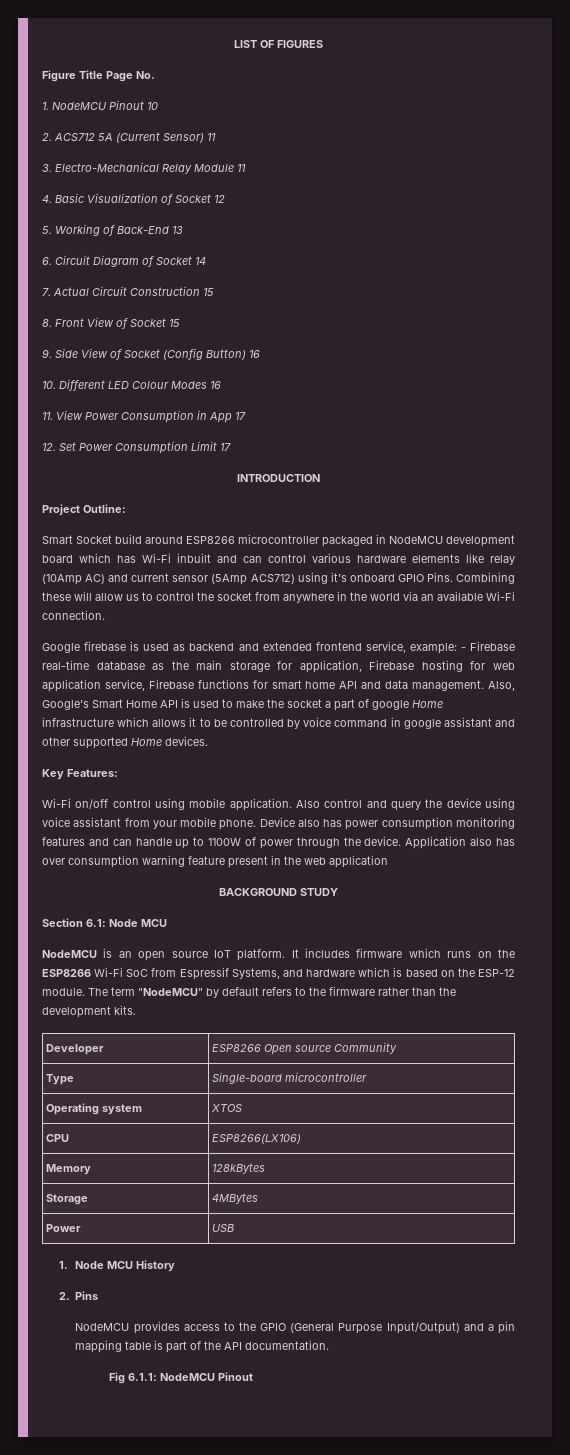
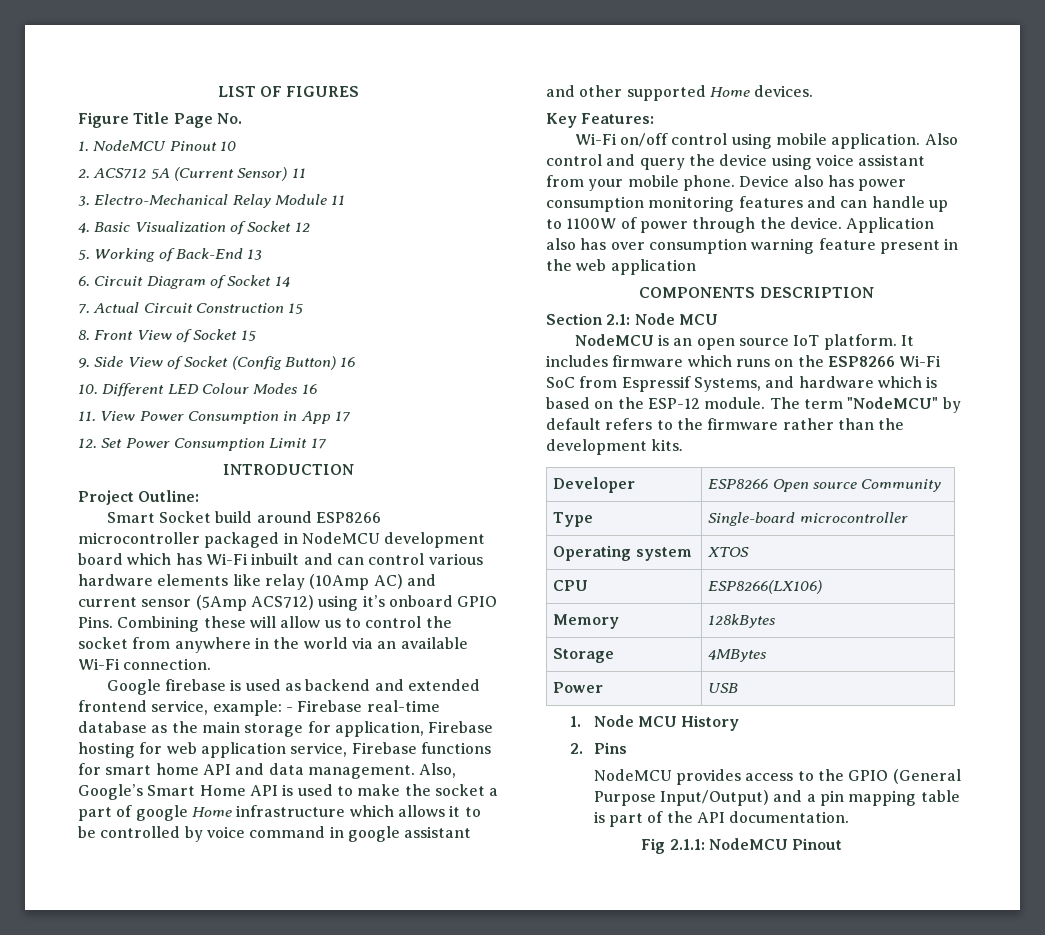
[219,888,338,896] BACKGROUND STUDY -> [639,287,874,298] COMPONENTS DESCRIPTION
[86,919,106,927] 6.1: -> [606,314,631,325] 2.1:
[127,1373,157,1381] 6.1.1: -> [669,839,705,850] 2.1.1:

